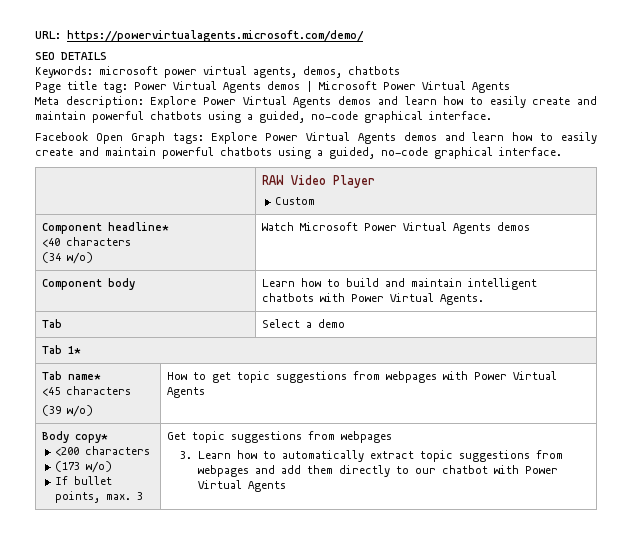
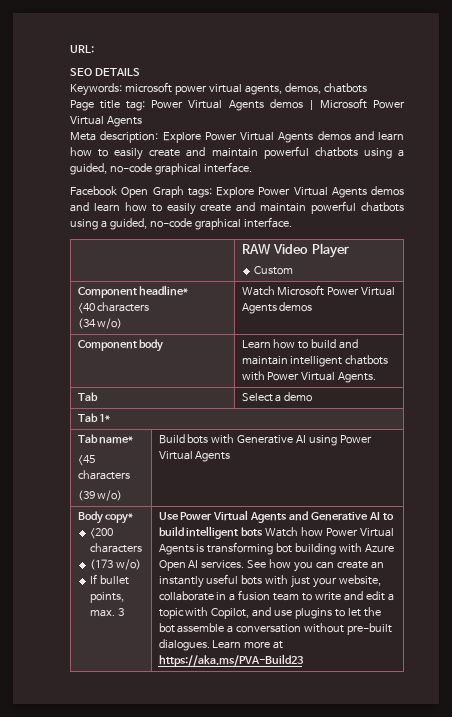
[67,30,364,42] https://powervirtualagents.microsoft.com/demo/ -> (94, 49) none
[167,371,469,383] How to get topic suggestions from webpages with -> [158,434,338,446] Build bots with Generative AI using
[167,431,393,443] [179,450,563,462] [197,465,558,477] [197,480,286,492] Get topic suggestions from webpages // 3. Learn how to automatically extract topic suggestions from webpages and add them directly to our chatbot with Power Virtual Agents -> [158,510,395,523] [158,526,395,539] [158,542,395,555] [158,559,385,572] [158,574,382,588] [158,590,395,601] [158,607,382,619] [158,623,393,635] [158,639,284,651] [158,654,304,667] Use Power Virtual Agents and Generative AI to build intelligent bots Watch how Power Virtual Agents is transforming bot building with Azure Open AI services. See how you can create an instantly useful bots with just your website, collaborate in a fusion team to write and edit a topic with Copilot, and use plugins to let the bot assemble a conversation without pre-built dialogues. Learn more at https://aka.ms/PVA-Build23

